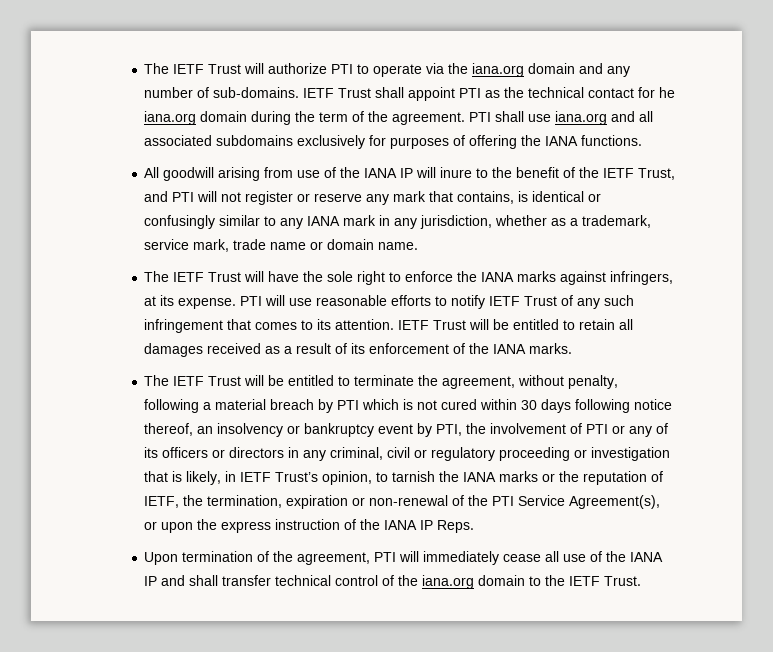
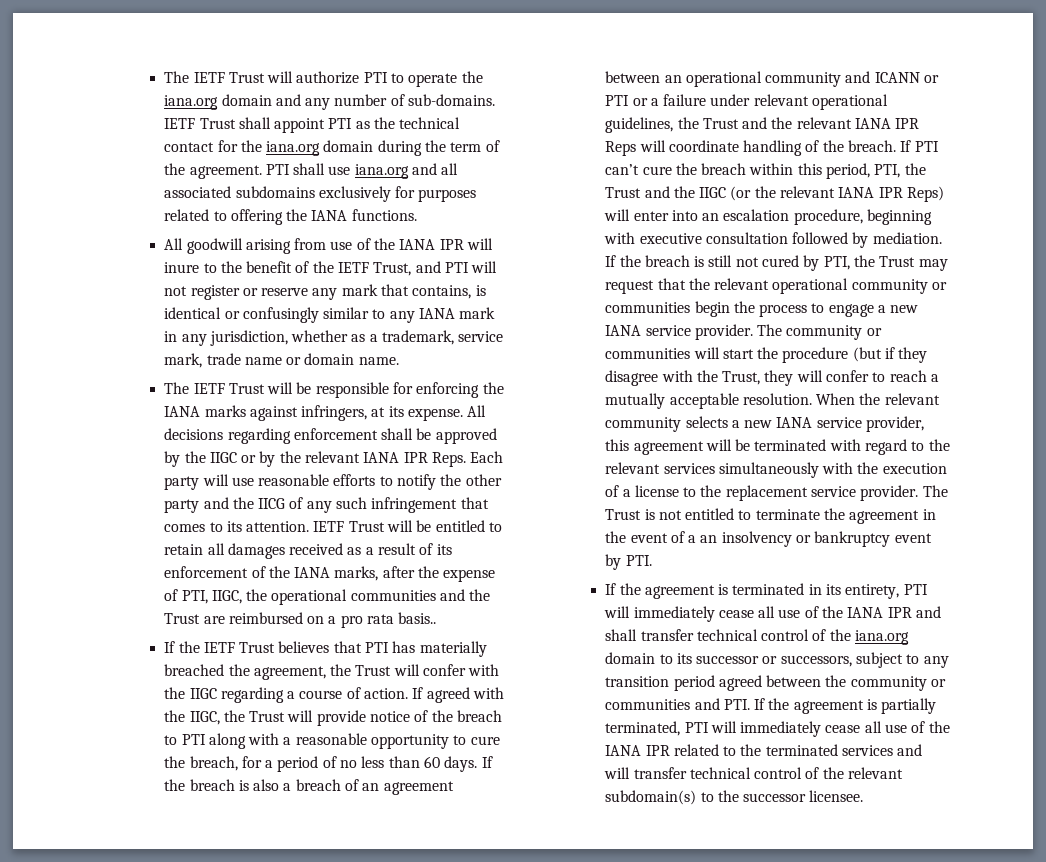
[426,63,445,74] via -> (458, 80) none
[659,87,676,98] he -> [240,140,262,152] the
[453,135,466,146] of -> [164,209,227,221] related to
[400,168,414,178] IP -> [439,239,464,250] IPR
[268,271,454,285] have the sole right to enforce -> [296,382,480,398] be responsible for enforcing
[240,296,263,306] PTI -> [467,405,487,417] [164,428,497,444] [164,451,504,467] [164,476,200,490] All decisions regarding enforcement shall be approved by the IIGC or by the relevant IANA IPR Reps. Each party
[489,296,558,306] IETF Trust -> [440,474,502,486] [164,497,286,513] the other party and the IICG
[529,343,573,354] [144,375,619,389] [144,399,673,413] [144,423,194,436] marks. // The IETF Trust will be entitled to terminate the agreement, without penalty, following a material breach by PTI which is not cured within 30 days following notice thereof, -> [334,566,496,582] [164,589,491,605] [164,612,437,628] [164,641,487,657] [164,664,500,680] [164,687,505,703] [164,710,503,726] [164,733,500,749] [164,756,493,772] [164,779,454,795] [605,71,940,87] [605,94,889,110] [605,117,920,133] [605,140,939,156] [605,163,926,179] [605,186,945,202] [604,209,933,225] [604,232,942,248] [605,255,948,271] [605,278,948,294] [605,301,919,317] [605,324,882,340] [605,347,928,363] [605,370,940,386] [605,393,940,409] [605,416,925,432] [605,439,950,455] [605,462,947,478] [605,485,948,501] [605,508,936,524] [605,531,697,543] marks, after the expense of PTI, IIGC, the operational communities and the Trust are reimbursed on a pro rata basis.. // If the IETF Trust believes that PTI has materially breached the agreement, the Trust will confer with the IIGC regarding a course of action. If agreed with the IIGC, the Trust will provide notice of the breach to PTI along with a reasonable opportunity to cure the breach, for a period of no less than 60 days. If the breach is also a breach of an agreement between an operational community and ICANN or PTI or a failure under relevant operational guidelines, the Trust and the relevant IANA IPR Reps will coordinate handling of the breach. If PTI can’t cure the breach within this period, PTI, the Trust and the IIGC (or the relevant IANA IPR Reps) will enter into an escalation procedure, beginning with executive consultation followed by mediation. If the breach is still not cured by PTI, the Trust may request that the relevant operational community or communities begin the process to engage a new IANA service provider. The community or communities will start the procedure (but if they disagree with the Trust, they will confer to reach a mutually acceptable resolution. When the relevant community selects a new IANA service provider, this agreement will be terminated with regard to the relevant services simultaneously with the execution of a license to the replacement service provider. The Trust is not entitled to terminate the agreement in the event of a
[436,423,669,437] [144,447,671,461] [144,471,664,485] [144,495,661,509] [144,519,475,533] [144,551,664,565] [144,576,158,586] PTI, the involvement of PTI or any of its officers or directors in any criminal, civil or regulatory proceeding or investigation that is likely, in IETF Trust’s opinion, to tarnish the IANA marks or the reputation of IETF, the termination, expiration or non-renewal of the PTI Service Agreement(s), or upon the express instruction of the IANA IP Reps. // Upon termination of the agreement, PTI will immediately cease all use of the IANA IP -> [625,555,652,566] [605,583,928,599] [604,606,912,622] PTI. // If the agreement is terminated in its entirety, PTI will immediately cease all use of the IANA IPR
[545,575,642,586] the IETF Trust. -> [676,652,949,668] [605,675,947,691] [605,698,937,714] [605,721,950,737] [605,744,923,756] [604,767,904,779] [605,790,864,805] its successor or successors, subject to any transition period agreed between the community or communities and PTI. If the agreement is partially terminated, PTI will immediately cease all use of the IANA IPR related to the terminated services and will transfer technical control of the relevant subdomain(s) to the successor licensee.

